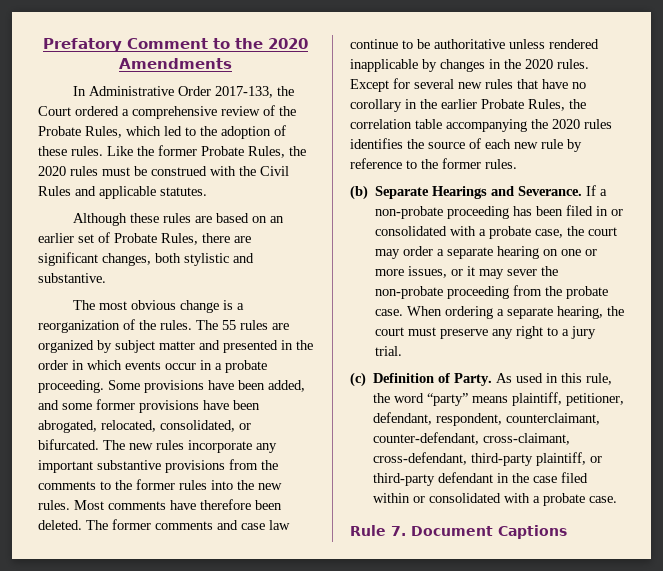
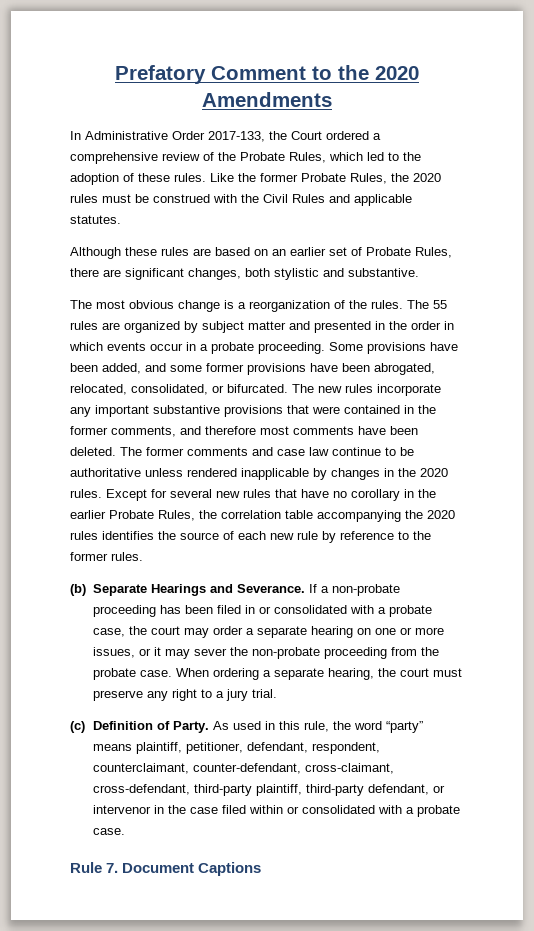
[229,459,278,470] [38,479,282,490] [38,500,104,510] from the comments to the former rules into the new rules. Most -> [287,405,436,414] [70,426,289,437] that were contained in the former comments, and therefore most
[200,499,251,510] therefore -> (386, 430) none
[590,456,603,463] [373,472,494,486] or third-party defendant -> [306,784,446,796] [93,805,152,814] third-party defendant, or intervenor

